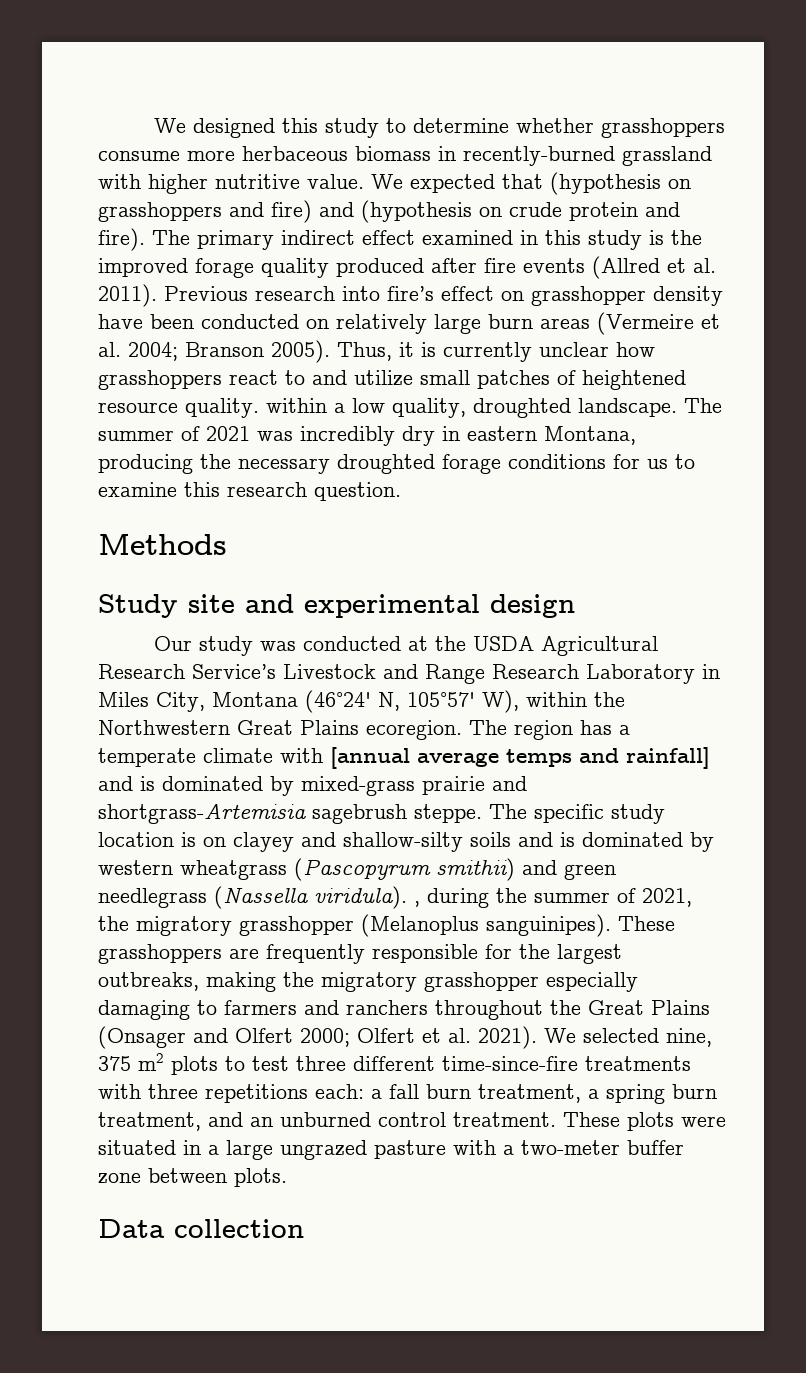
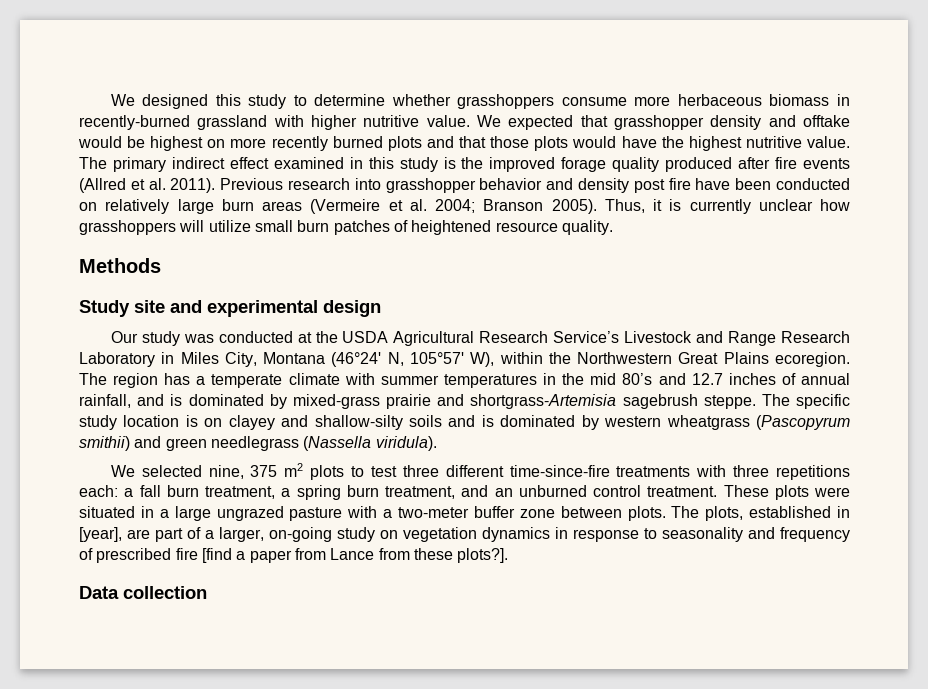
[550,172,691,195] [98,200,680,223] [98,228,145,251] (hypothesis on grasshoppers and fire) and (hypothesis on crude protein and fire). -> [613,115,850,130] [78,136,851,151] grasshopper density and offtake would be highest on more recently burned plots and that those plots would have the highest nutritive value.
[387,286,723,306] fire’s effect on grasshopper density -> [385,178,691,193] grasshopper behavior and density post fire
[229,370,347,385] react to and -> [179,220,205,232] will
(470, 377) none -> [297,220,330,232] burn
[266,398,722,418] [98,426,636,446] [98,454,695,474] [98,482,401,501] within a low quality, droughted landscape. The summer of 2021 was incredibly dry in eastern Montana, producing the necessary droughted forage conditions for us to examine this research question. -> (613, 227) none
[330,747,710,769] [annual average temps and rainfall] -> [380,373,851,388] [79,394,131,408] summer temperatures in the mid 80’s and 12.7 inches of annual rainfall,
[414,888,692,908] [98,914,675,937] [98,944,622,964] [98,972,638,992] [98,1000,710,1020] [98,1026,537,1049] , during the summer of 2021, the migratory grasshopper (Melanoplus sanguinipes). These grasshoppers are frequently responsible for the largest outbreaks, making the migratory grasshopper especially damaging to farmers and ranchers throughout the Great Plains (Onsager and Olfert 2000; Olfert et al. 2021). -> (437, 443) //
(287, 1177) none -> [671,506,850,521] [79,527,850,542] [79,548,509,563] The plots, established in [year], are part of a larger, on-going study on vegetation dynamics in response to seasonality and frequency of prescribed fire [find a paper from Lance from these plots?].

